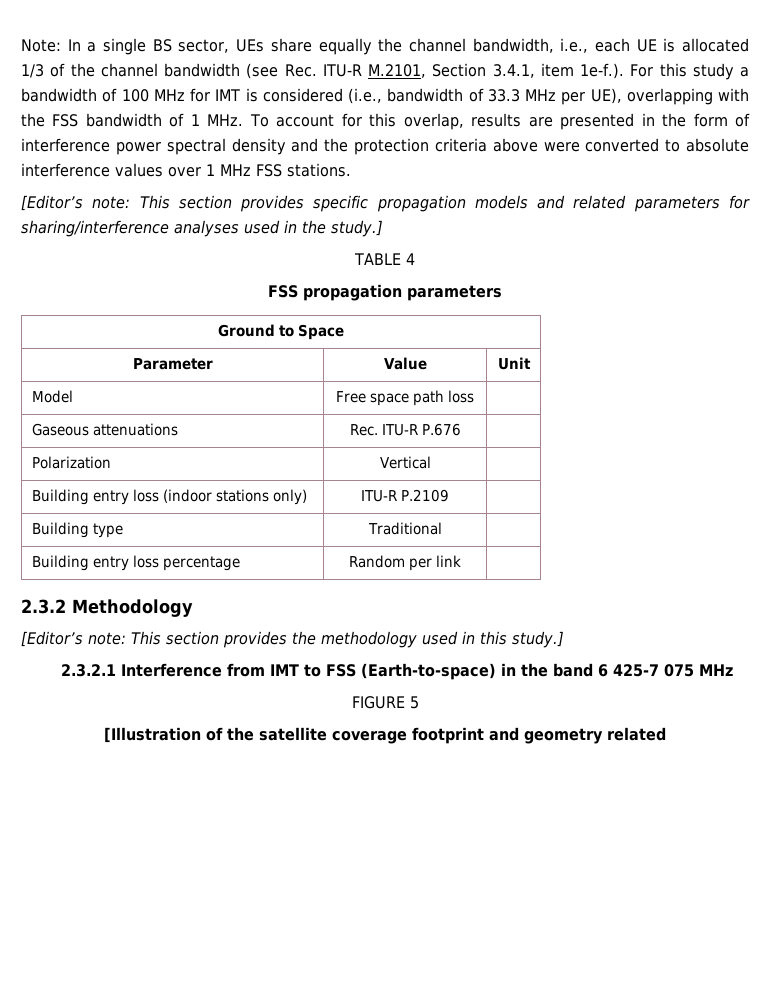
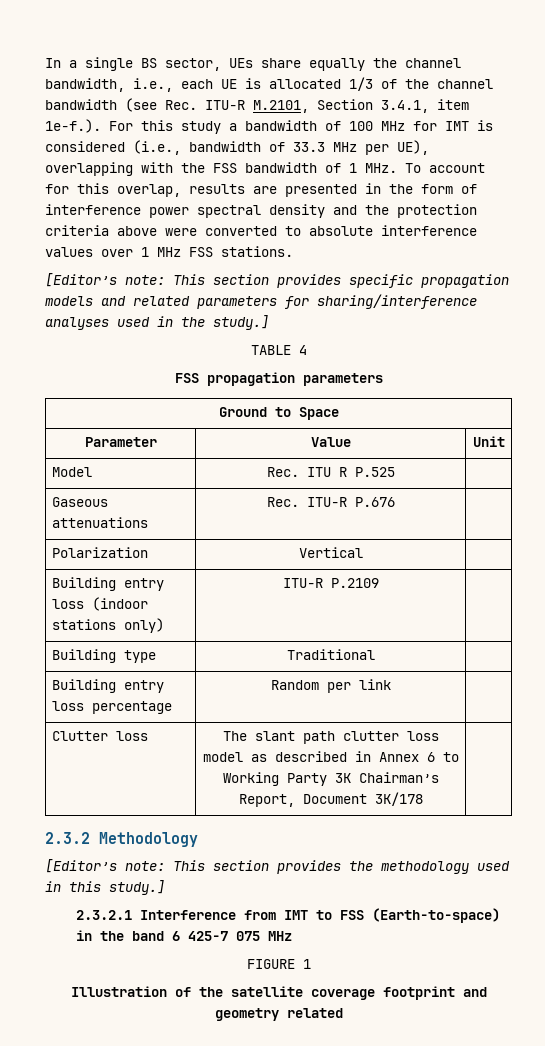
[21,39,61,52] Note: -> (45, 63) none
[336,390,474,406] Free space path loss -> [266,467,395,477] Rec. ITU R P.525
(461, 561) none -> [51,731,148,741] [222,731,439,744] [202,751,459,762] [222,772,439,786] [238,792,423,807] // Clutter loss | The slant path clutter loss model as described in Annex 6 to Working Party 3K Chairman’s Report, Document 3K/178 |
[409,696,419,709] [104,727,201,743] 5 // [Illustration -> [303,959,311,969] [71,986,167,997] 1 // Illustration

